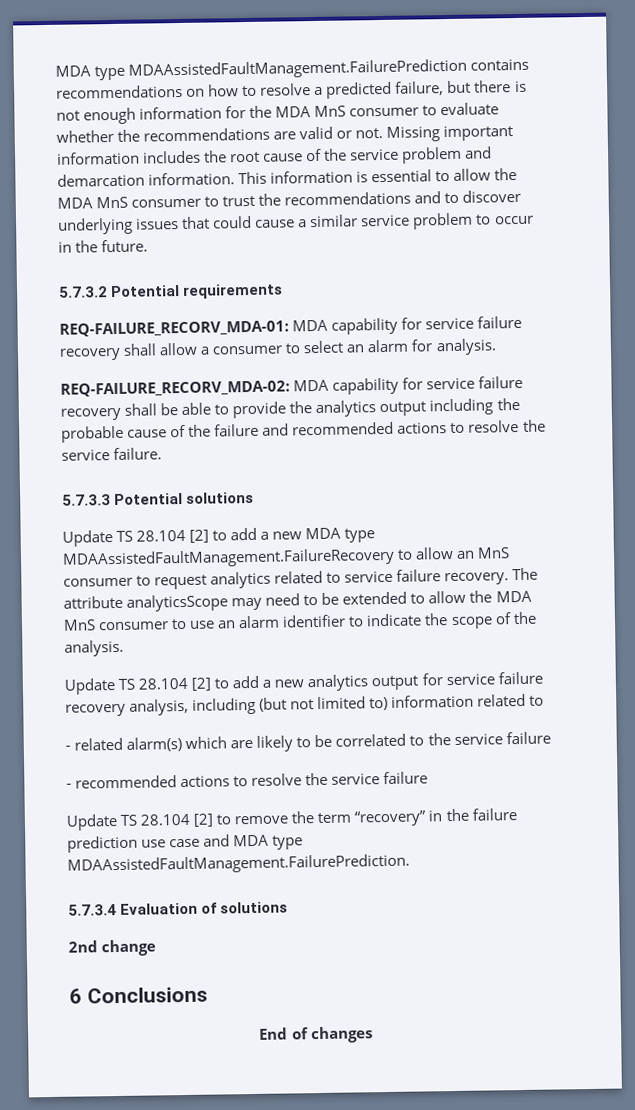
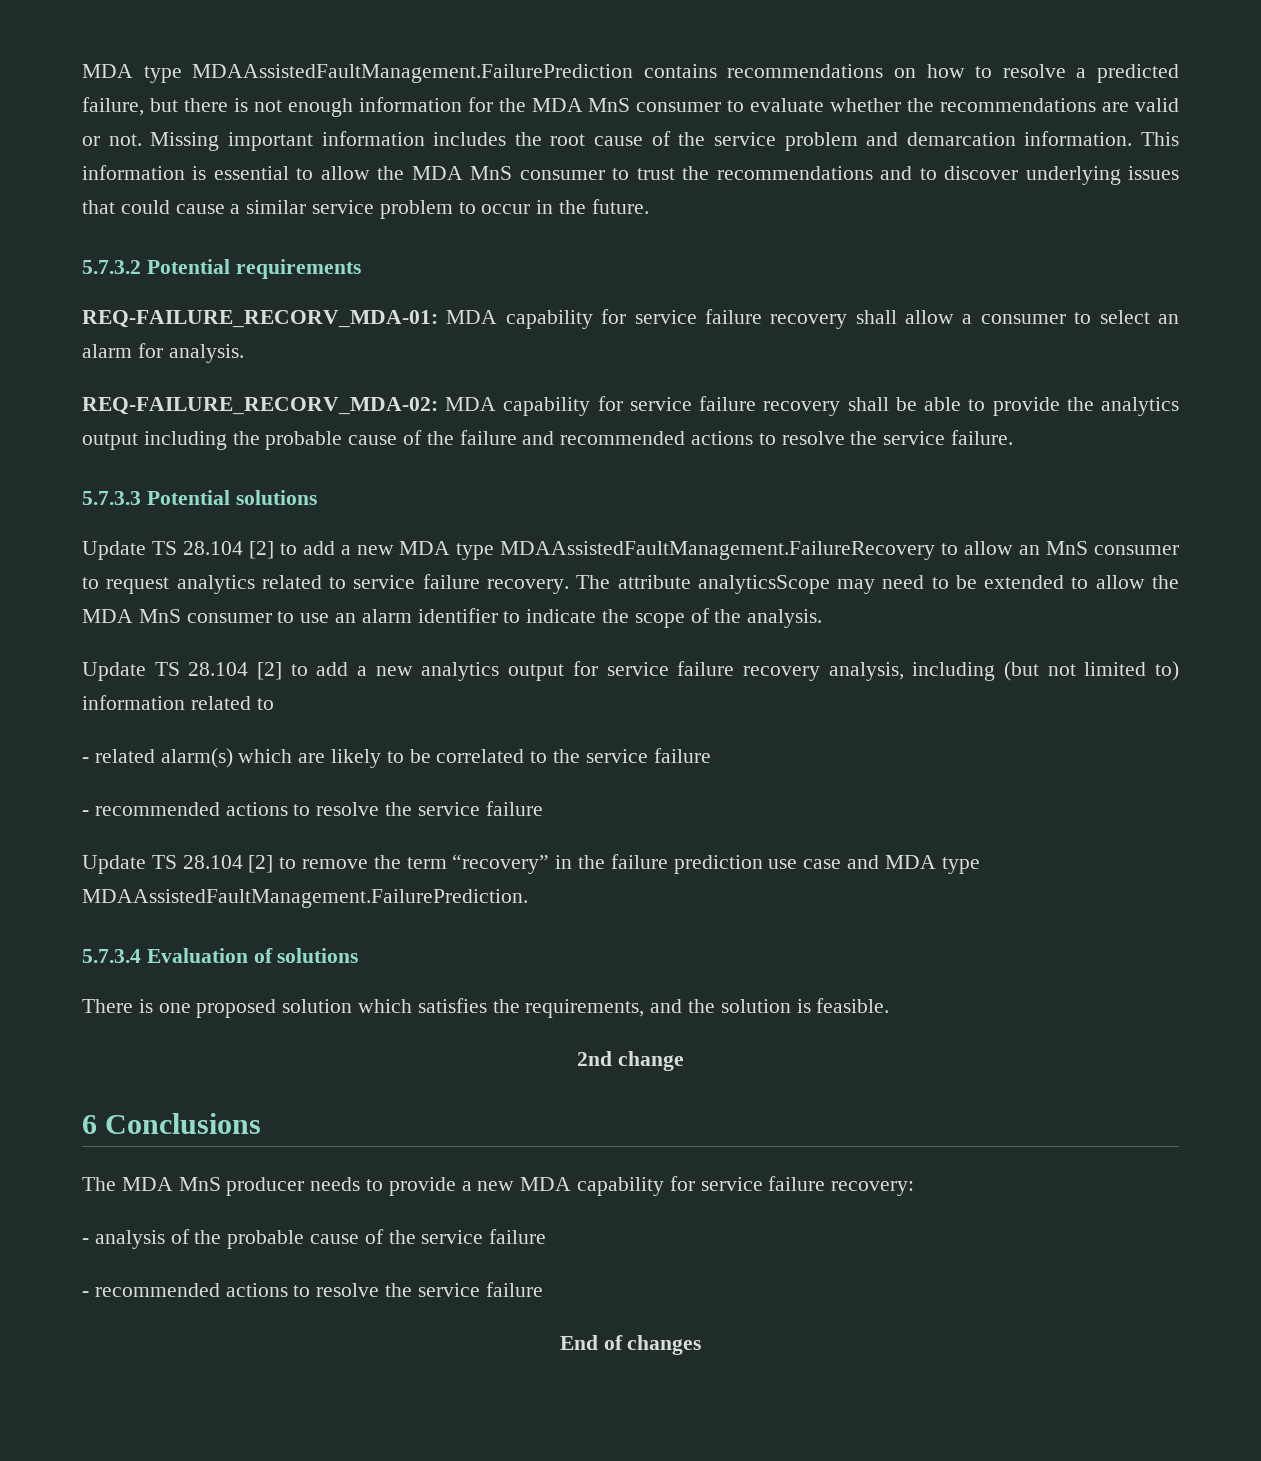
[68,939,157,957] [69,986,208,1004] 2nd change // 6 Conclusions -> [82,998,890,1018] [577,1051,684,1071] [82,1113,262,1134] [82,1176,915,1196] [82,1229,547,1249] [82,1282,543,1297] There is one proposed solution which satisfies the requirements, and the solution is feasible. // 2nd change // 6 Conclusions // The MDA MnS producer needs to provide a new MDA capability for service failure recovery: // - analysis of the probable cause of the service failure // - recommended actions to resolve the service failure

